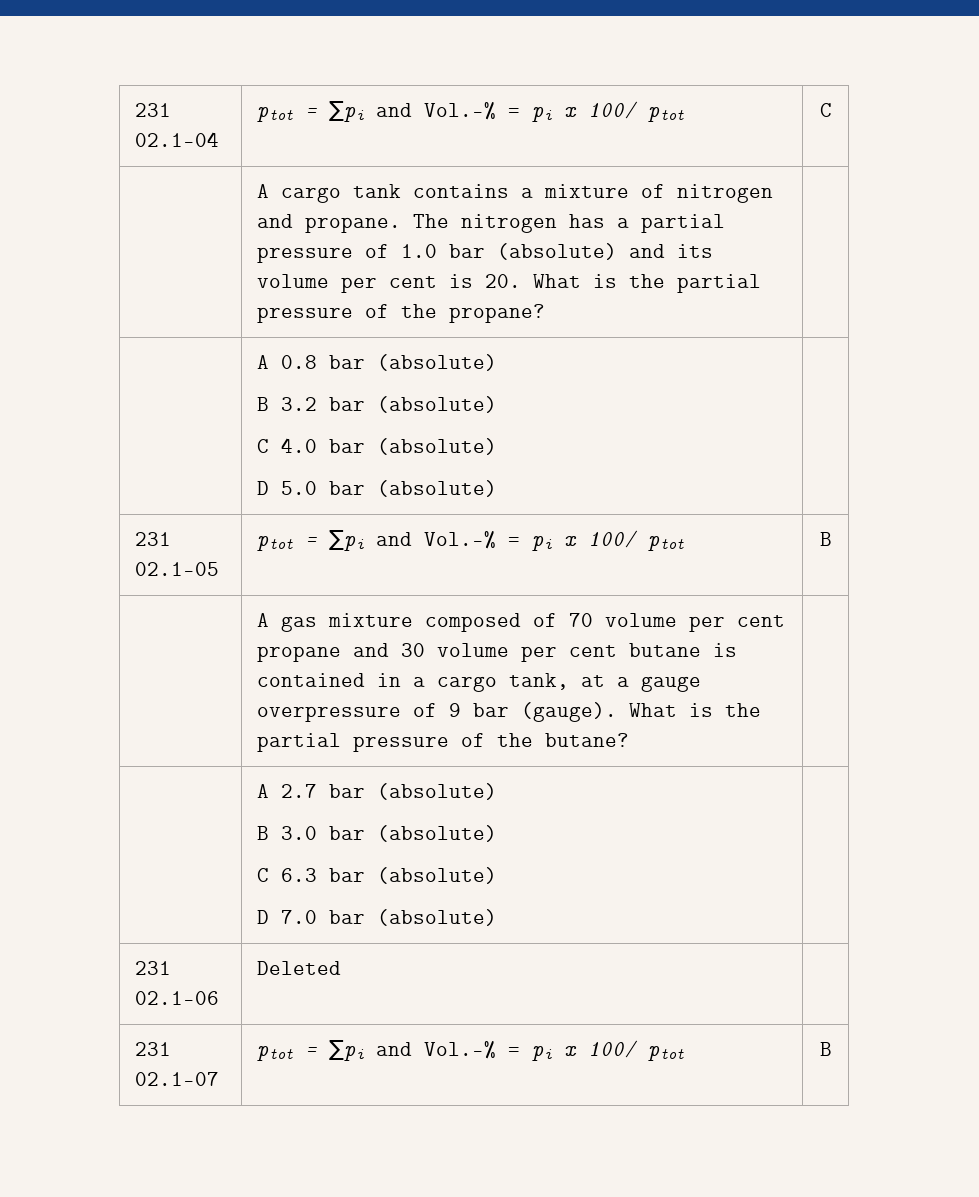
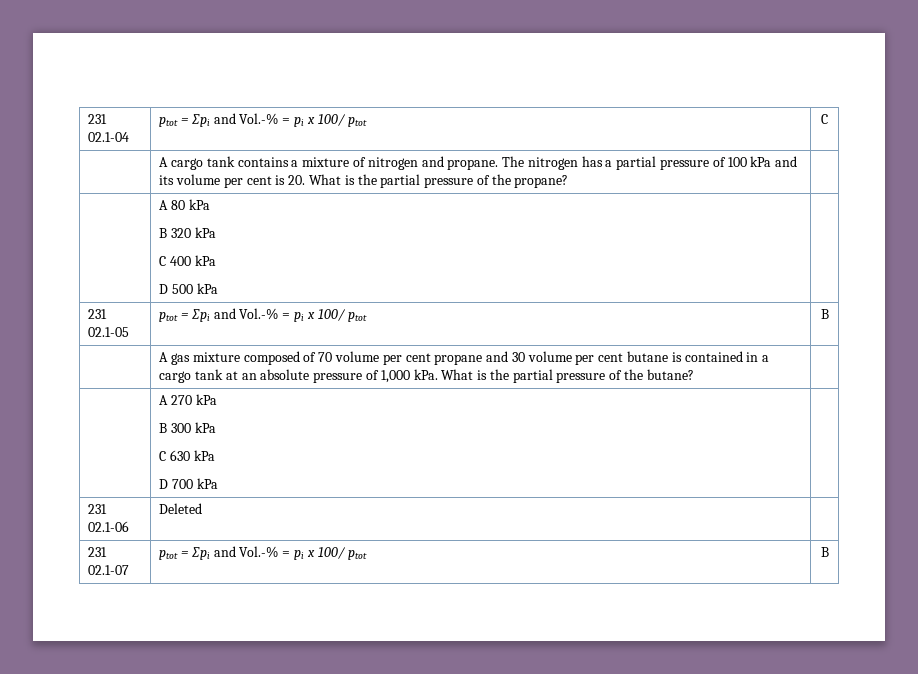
[401,243,618,260] 1.0 bar (absolute) -> [727,156,772,167] 100 kPa
[281,354,498,371] [257,396,498,413] [257,438,498,455] [257,480,498,497] 0.8 bar (absolute) // B 3.2 bar (absolute) // C 4.0 bar (absolute) // D 5.0 bar (absolute) -> [171,199,210,210] [159,227,216,238] [159,255,216,266] [159,283,218,294] 80 kPa // B 320 kPa // C 400 kPa // D 500 kPa
[509,673,702,692] [257,702,618,722] tank, at a gauge overpressure of 9 bar (gauge). -> [195,369,438,383] tank at an absolute pressure of 1,000 kPa.
[281,783,498,800] [257,825,498,842] [257,867,498,884] [257,909,498,926] 2.7 bar (absolute) // B 3.0 bar (absolute) // C 6.3 bar (absolute) // D 7.0 bar (absolute) -> [171,394,217,405] [159,422,216,433] [159,450,215,461] [159,478,218,489] 270 kPa // B 300 kPa // C 630 kPa // D 700 kPa

